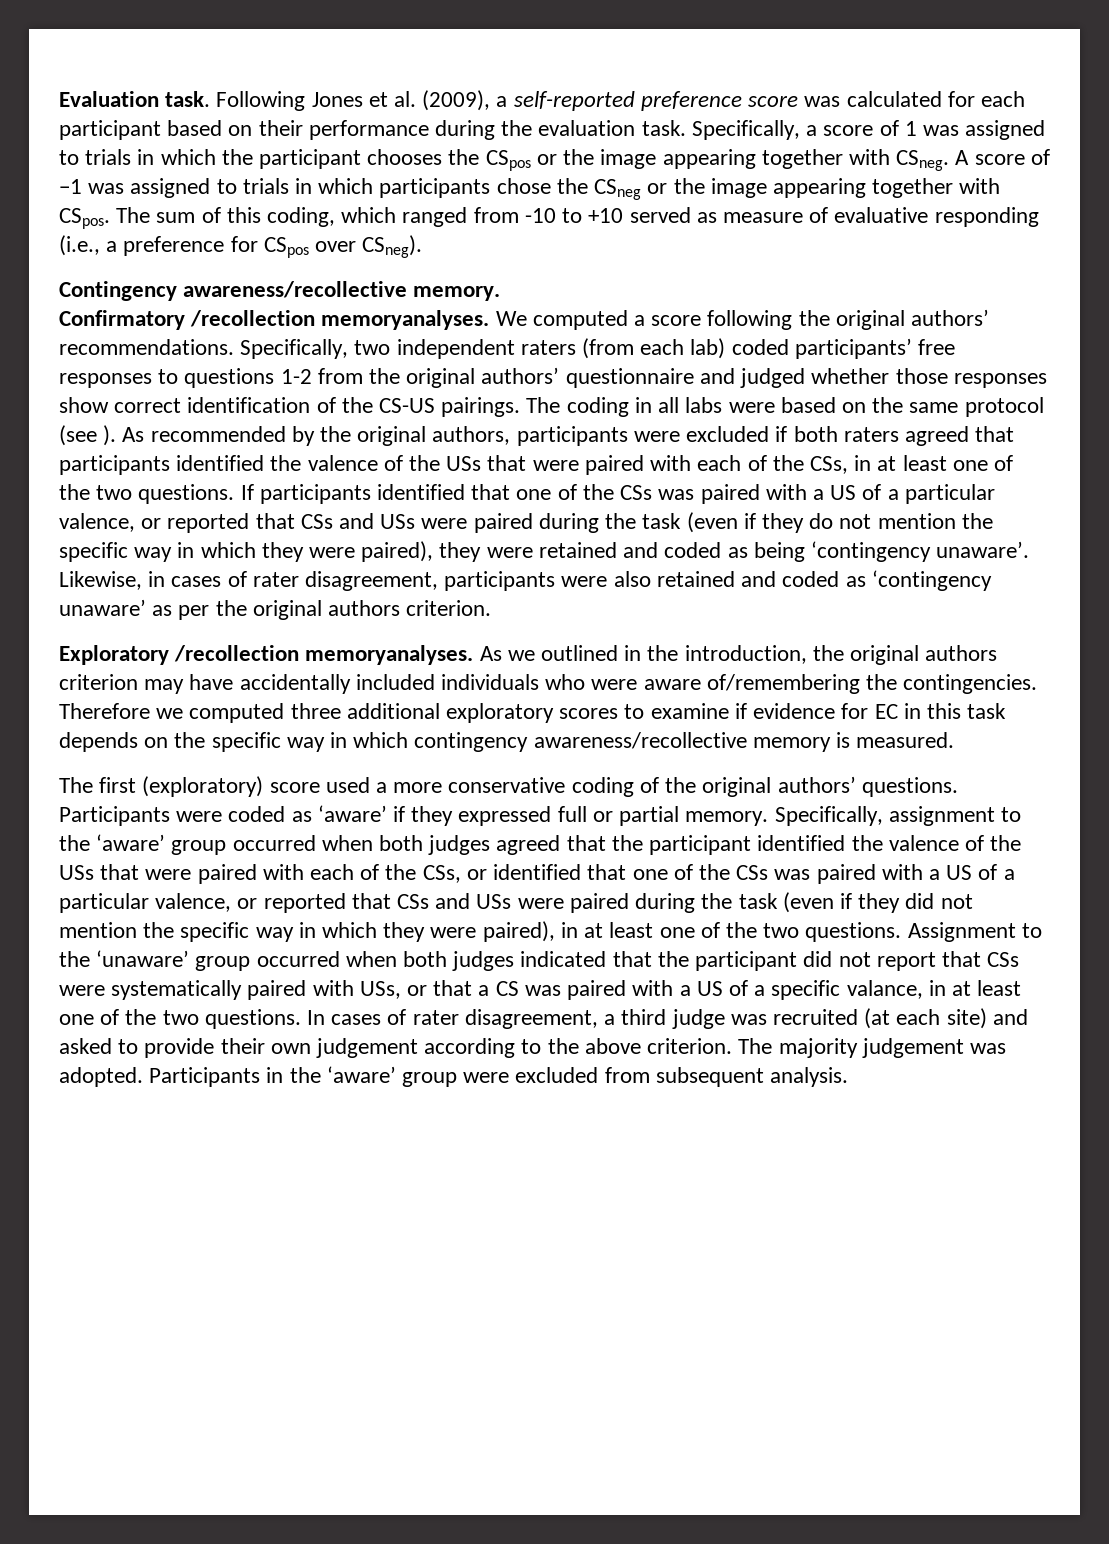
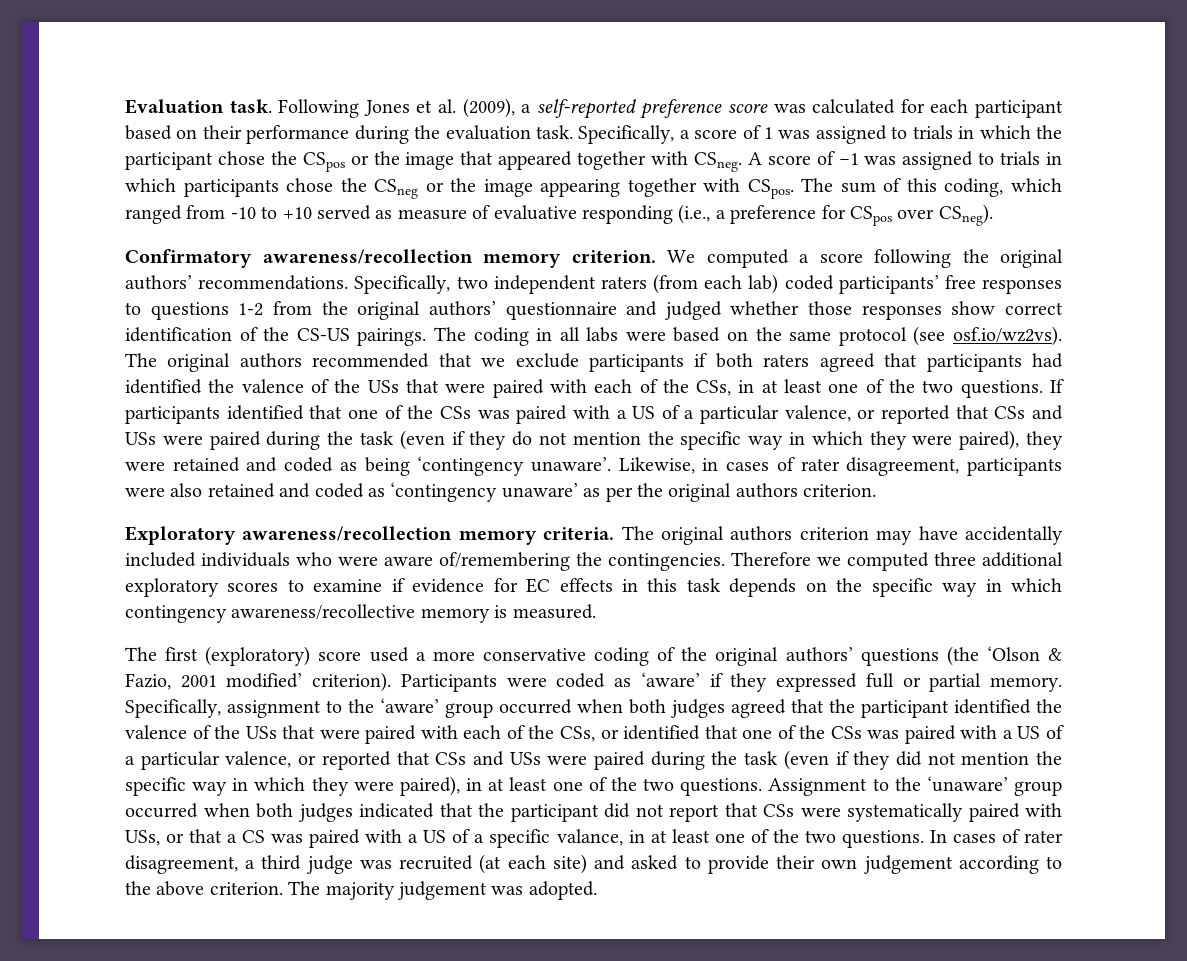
[367,149,443,165] chooses -> [217,151,265,165] chose
[662,149,756,169] appearing -> [460,151,573,170] that appeared
[59,281,501,301] [59,310,490,330] Contingency awareness/recollective memory. // Confirmatory /recollection memoryanalyses. -> [125,249,656,268] Confirmatory awareness/recollection memory criterion.
[103,425,770,446] ). As recommended by the original authors, participants were excluded -> [953,326,1062,346] [125,353,684,372] osf.io/wz2vs). The original authors recommended that we exclude participants
(170, 465) none -> [1032,353,1063,368] had
[174,645,844,665] /recollection memoryanalyses. As we outlined in the introduction, the -> [242,526,654,545] awareness/recollection memory criteria. The
(898, 711) none -> [559,578,613,592] effects
[861,777,958,797] questions. -> [860,646,1062,666] [125,672,392,692] questions (the ‘Olson & Fazio, 2001 modified’ criterion).
[149,1066,849,1087] Participants in the ‘aware’ group were excluded from subsequent analysis. -> (597, 890) none

